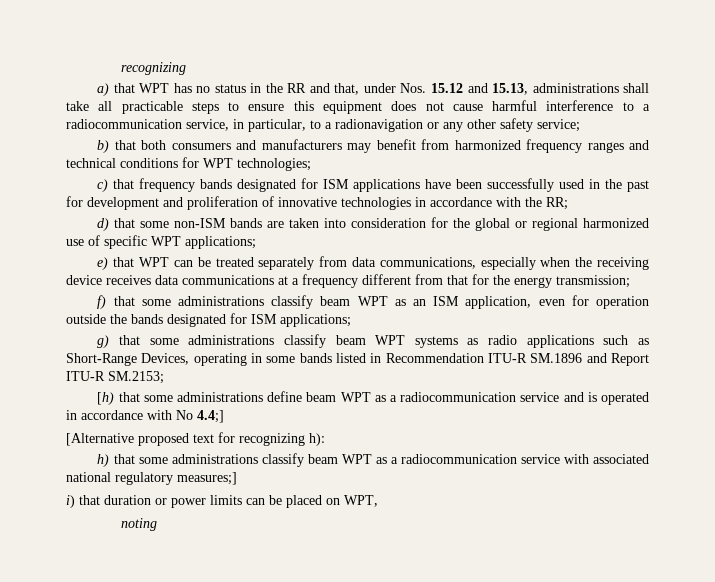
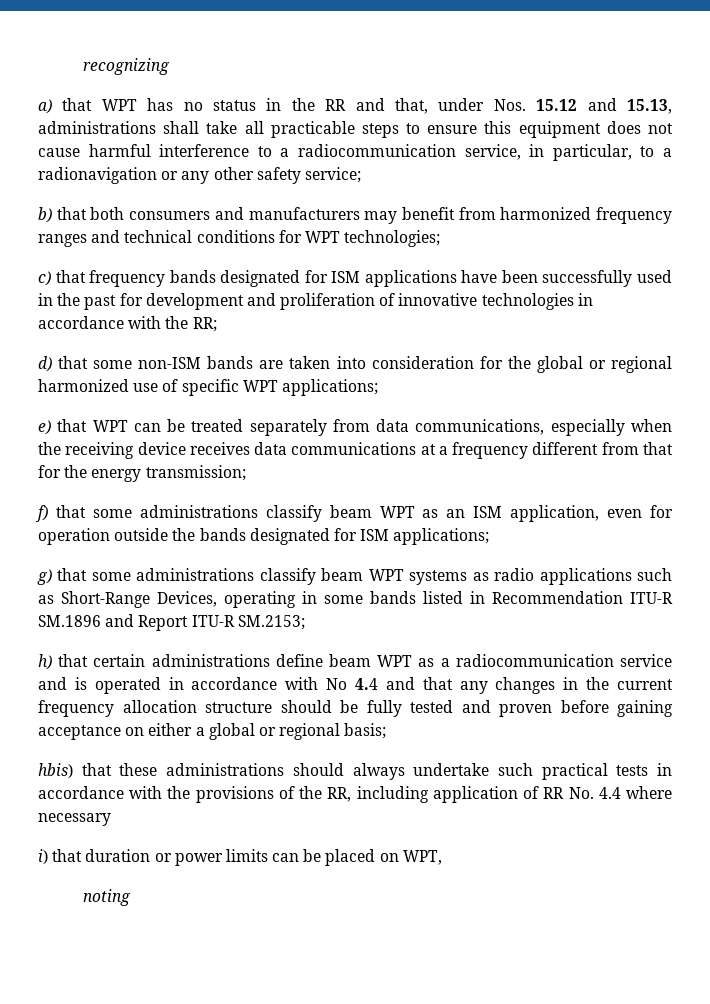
[97,392,173,405] [h) that some -> [38,654,146,670] h) that certain
[197,410,224,423] [66,432,325,446] [97,453,649,467] [66,472,237,485] 4.4;] // [Alternative proposed text for recognizing h): // h) that some administrations classify beam WPT as a radiocommunication service with associated national regulatory measures;] -> [354,677,673,694] [38,700,673,717] [38,723,387,740] [38,763,672,780] [38,786,673,803] [38,813,111,826] 4.4 and that any changes in the current frequency allocation structure should be fully tested and proven before gaining acceptance on either a global or regional basis; // hbis) that these administrations should always undertake such practical tests in accordance with the provisions of the RR, including application of RR No. 4.4 where necessary

